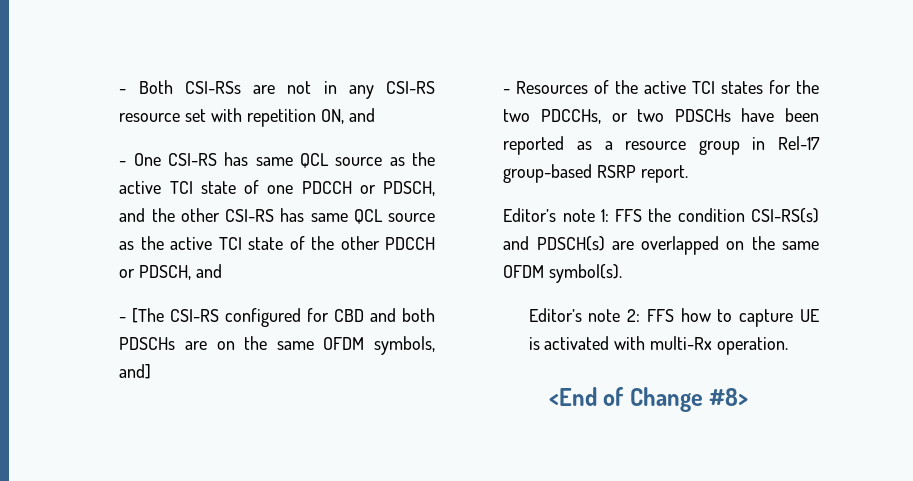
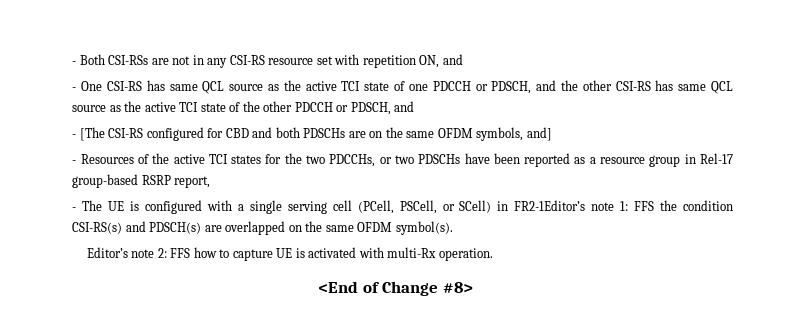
[640,165,688,183] [503,208,557,222] report. // Editor’s -> [174,176,211,188] [72,200,586,214] report, // - The UE is configured with a single serving cell (PCell, PSCell, or SCell) in FR2-1Editor’s

